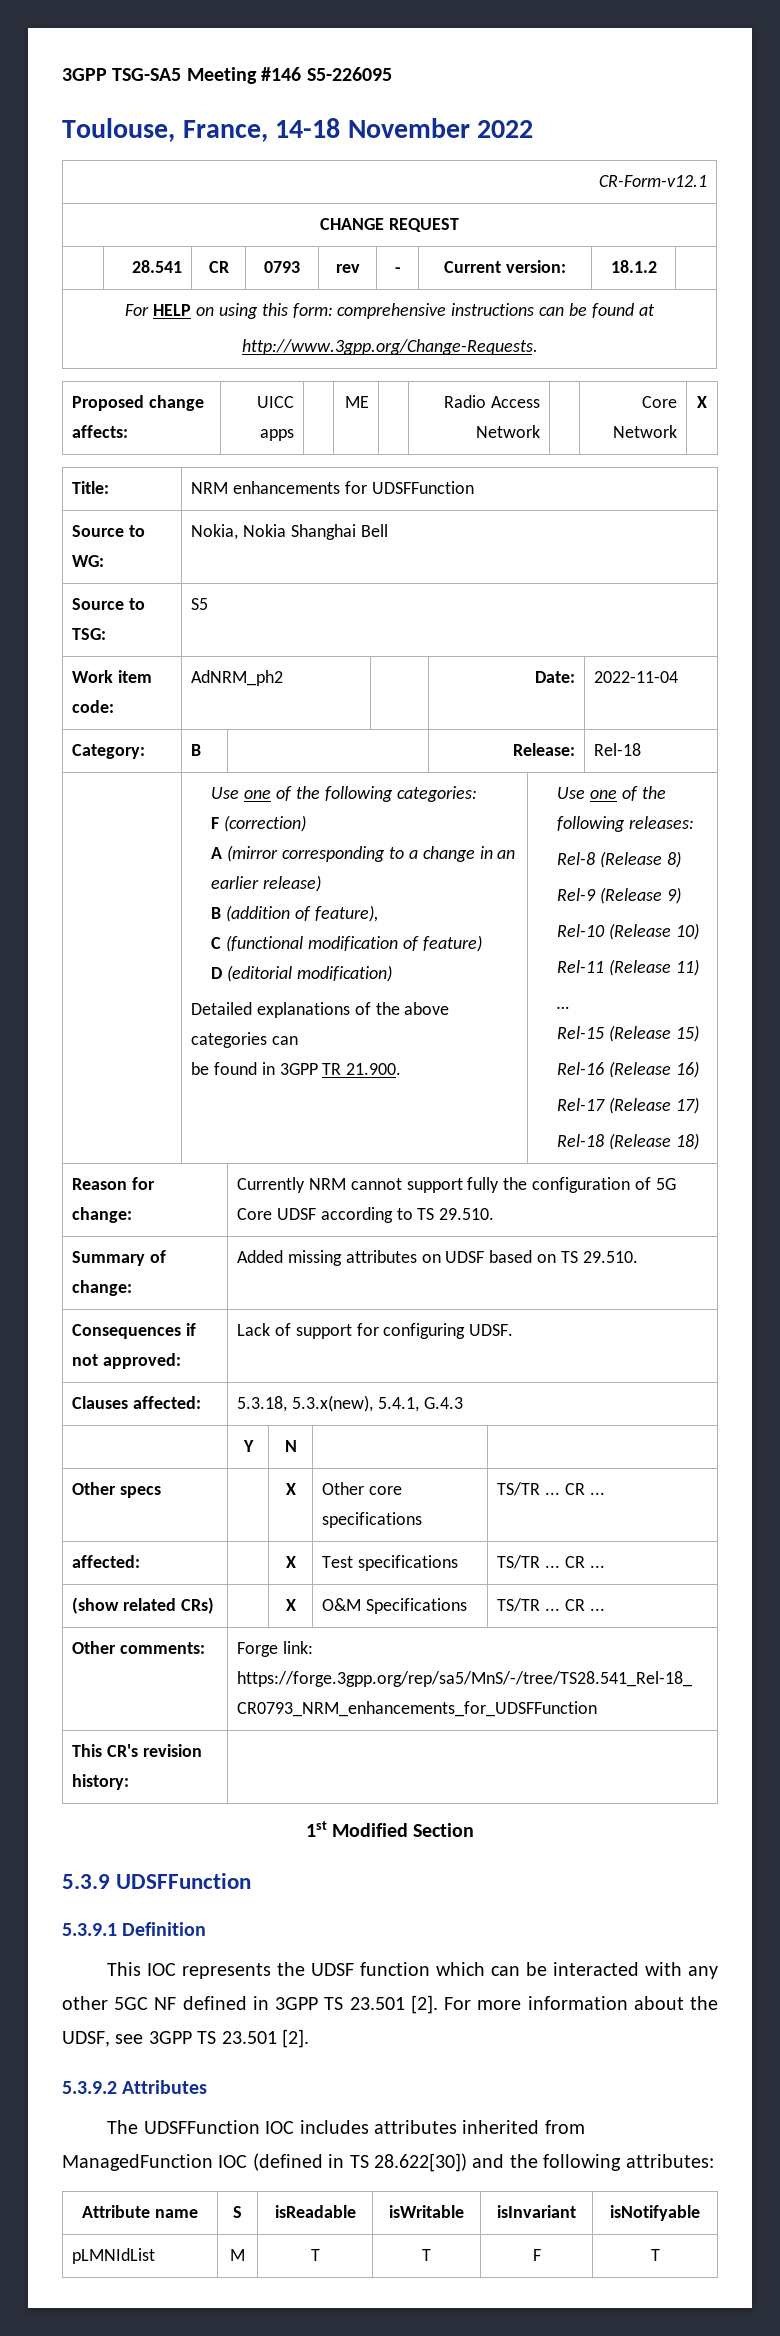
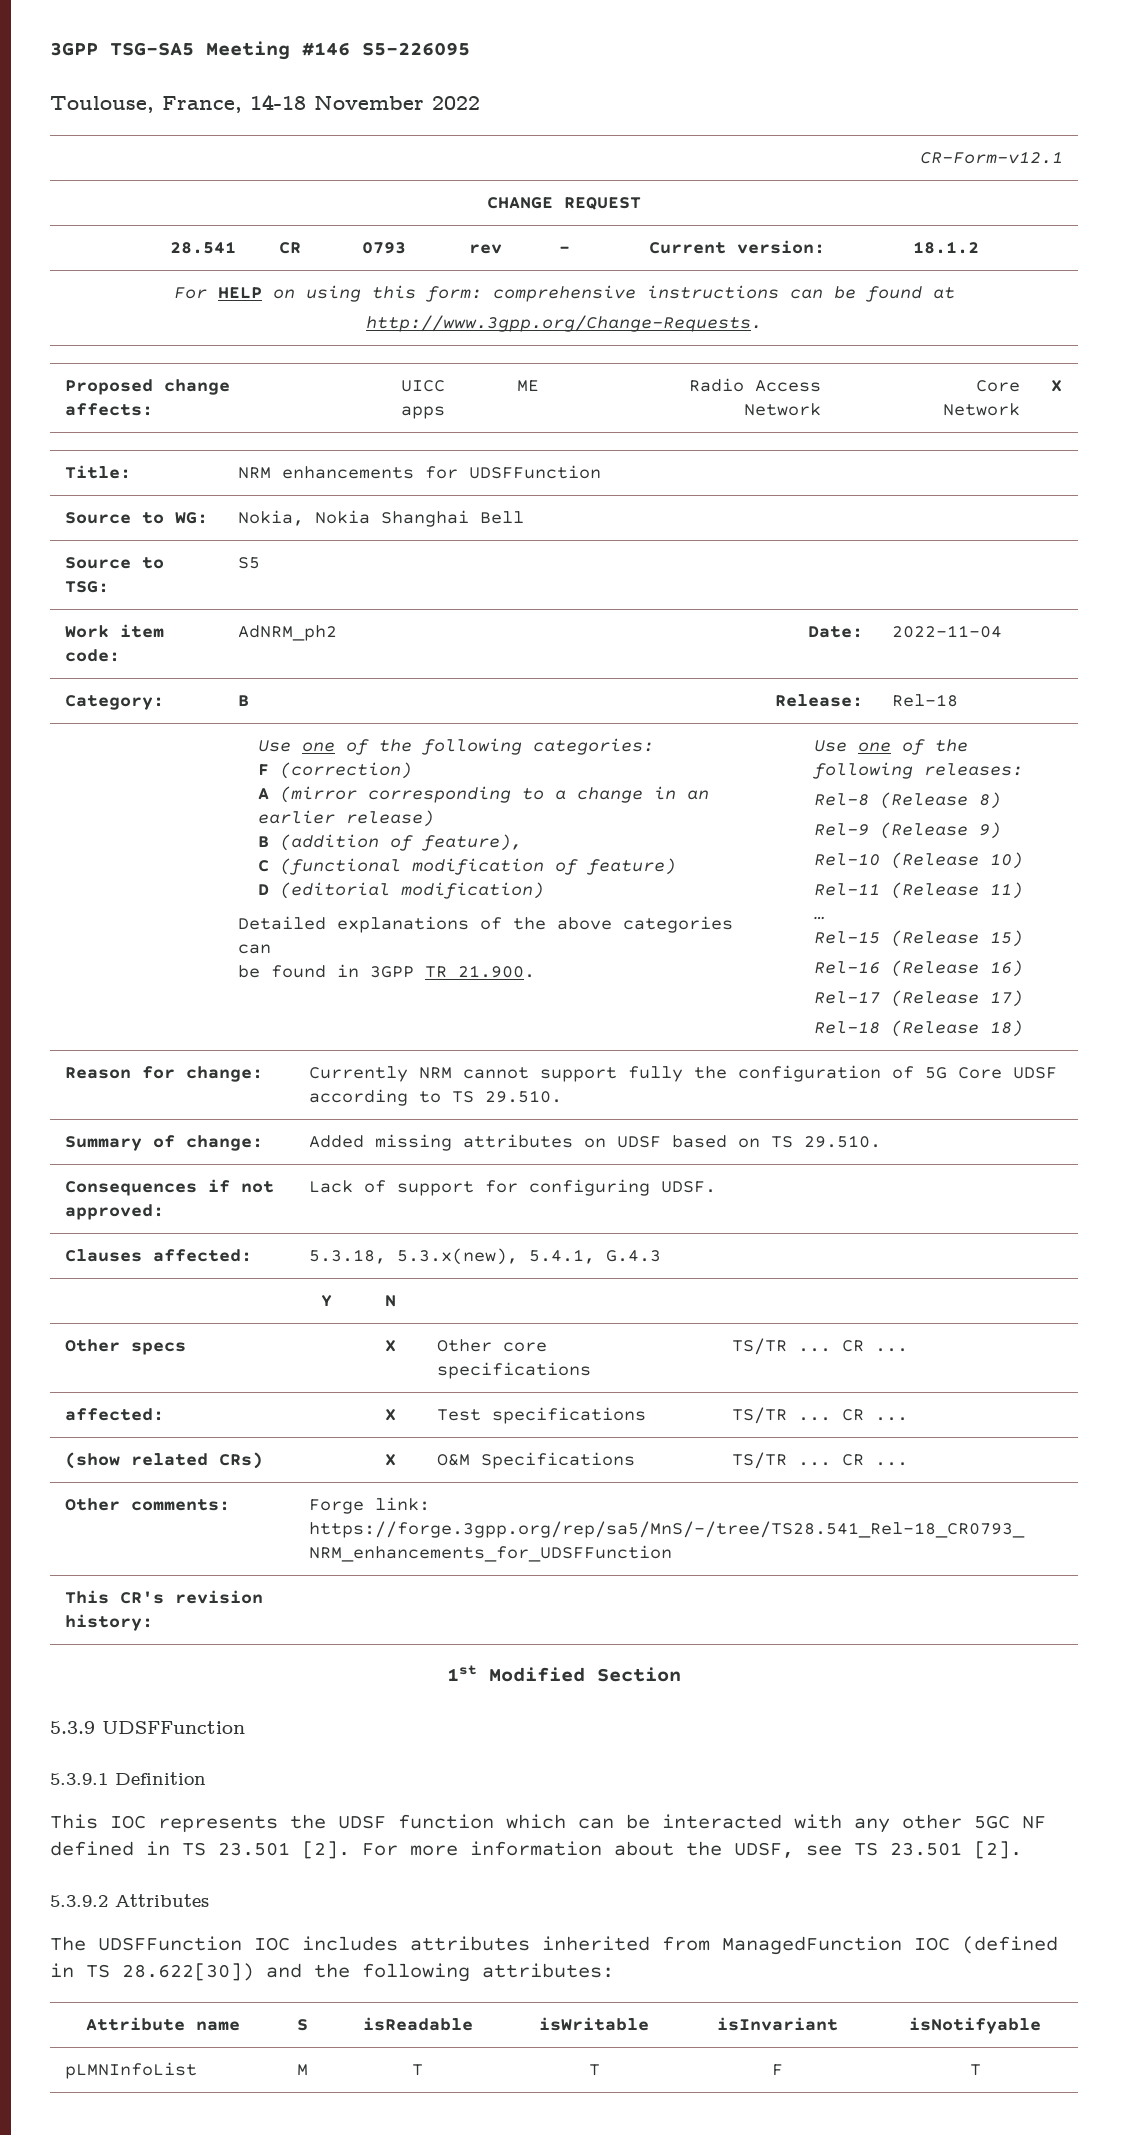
[275,1997,319,2010] 3GPP -> (170, 1848) none
[148,2031,192,2044] 3GPP -> (842, 1850) none
[71,2248,155,2264] pLMNIdList -> [65,2062,198,2079] pLMNInfoList

